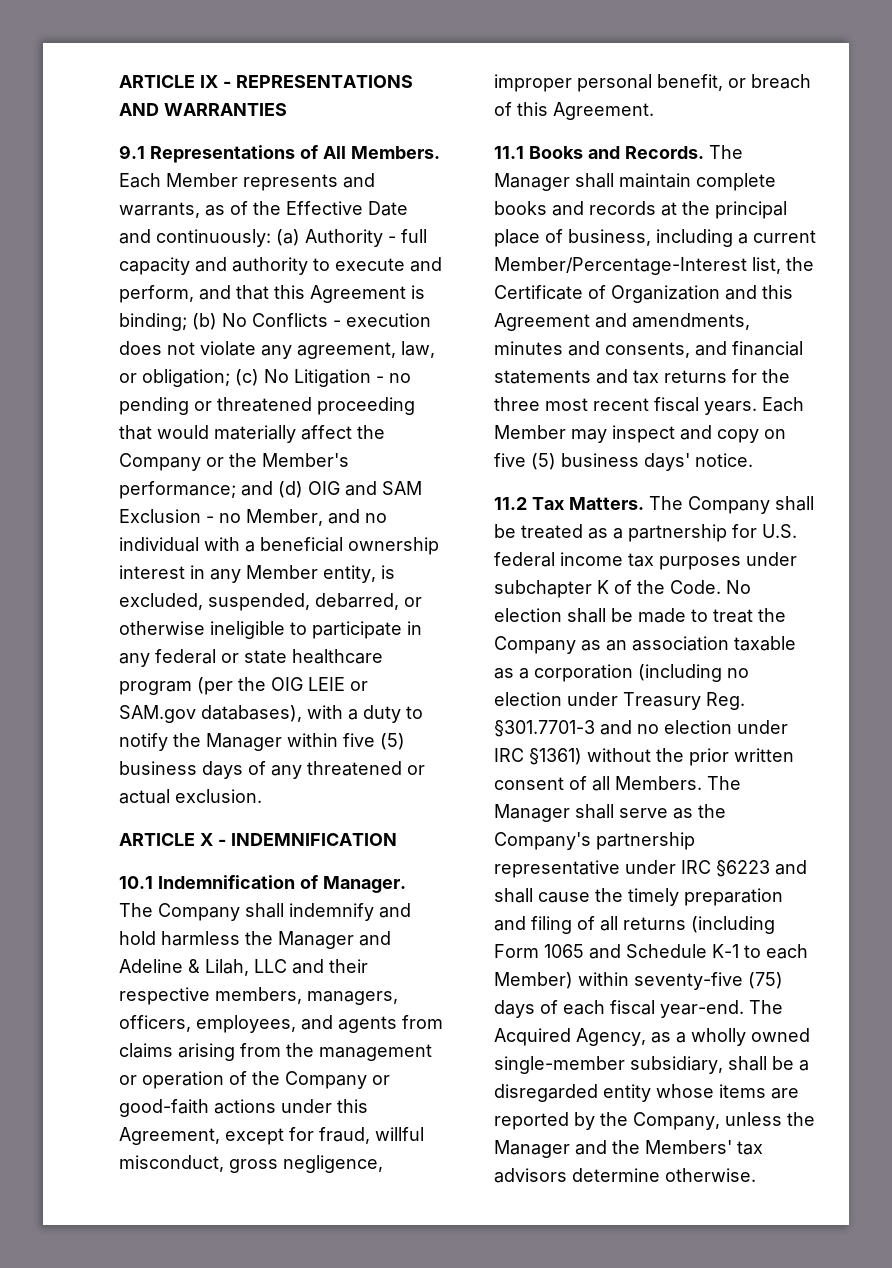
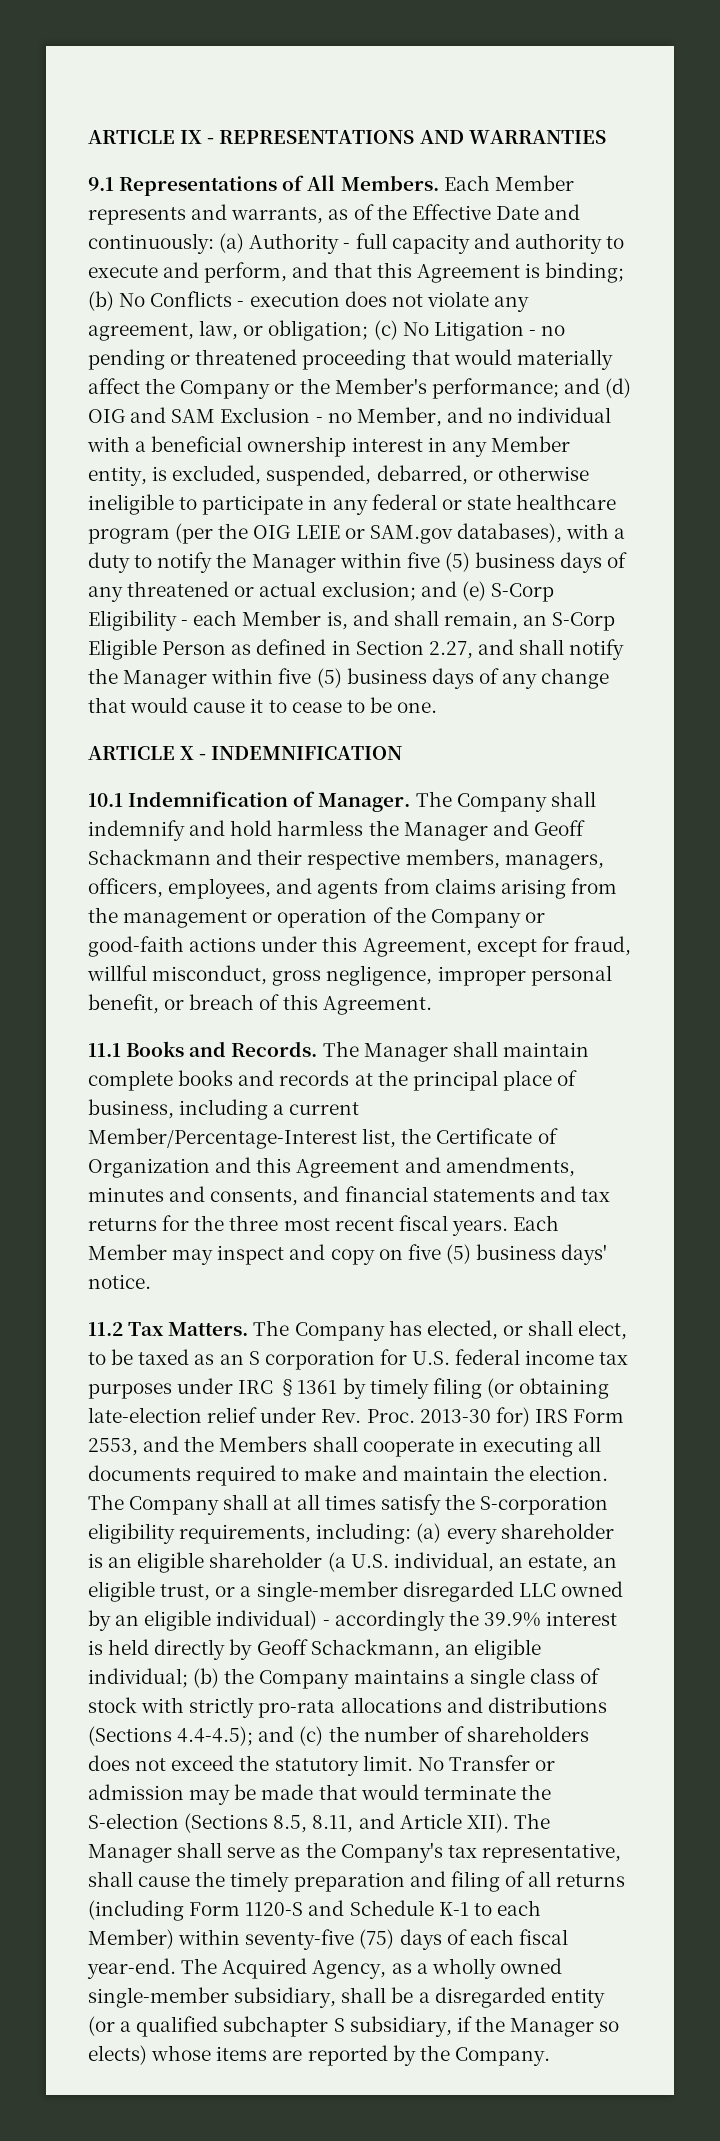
[175,789,262,803] exclusion. -> [321,581,554,602] [88,610,616,631] [88,639,625,660] [88,668,610,689] [88,697,438,713] exclusion; and (e) S-Corp Eligibility - each Member is, and shall remain, an S-Corp Eligible Person as defined in Section 2.27, and shall notify the Manager within five (5) business days of any change that would cause it to cease to be one.
[119,959,287,976] Adeline & Lilah, LLC -> [533,820,585,836] [88,849,211,865] Geoff Schackmann
[775,496,814,511] [494,524,727,542] shall be treated as a partnership -> [388,1320,628,1340] [88,1349,375,1370] has elected, or shall elect, to be taxed as an S corporation
[494,580,751,598] [494,608,786,623] [494,636,796,654] [494,664,749,682] [494,692,745,710] [494,720,788,737] [494,748,794,766] [494,776,702,791] subchapter K of the Code. No election shall be made to treat the Company as an association taxable as a corporation (including no election under Treasury Reg. §301.7701-3 and no election under IRC §1361) without the prior written consent of all Members. -> [238,1378,610,1399] [88,1407,625,1427] [88,1436,602,1457] [88,1465,608,1486] [88,1494,609,1515] [88,1523,614,1544] [88,1552,618,1573] [88,1581,623,1602] [88,1610,618,1631] [88,1639,541,1660] [88,1668,601,1689] [88,1697,607,1718] [88,1726,589,1746] [88,1755,556,1776] [88,1784,551,1805] [88,1813,509,1833] IRC §1361 by timely filing (or obtaining late-election relief under Rev. Proc. 2013-30 for) IRS Form 2553, and the Members shall cooperate in executing all documents required to make and maintain the election. The Company shall at all times satisfy the S-corporation eligibility requirements, including: (a) every shareholder is an eligible shareholder (a U.S. individual, an estate, an eligible trust, or a single-member disregarded LLC owned by an eligible individual) - accordingly the 39.9% interest is held directly by Geoff Schackmann, an eligible individual; (b) the Company maintains a single class of stock with strictly pro-rata allocations and distributions (Sections 4.4-4.5); and (c) the number of shareholders does not exceed the statutory limit. No Transfer or admission may be made that would terminate the S-election (Sections 8.5, 8.11, and Article XII).
[596,832,695,850] [494,860,807,878] partnership representative under IRC §6223 and -> [447,1843,621,1863] tax representative,
[544,944,584,958] 1065 -> [245,1902,304,1916] 1120-S
(651, 1093) none -> [88,2016,620,2037] [88,2045,147,2065] (or a qualified subchapter S subsidiary, if the Manager so elects)
[633,1112,815,1130] [494,1140,763,1158] [494,1168,756,1183] Company, unless the Manager and the Members' tax advisors determine otherwise. -> [454,2047,550,2066] Company.

